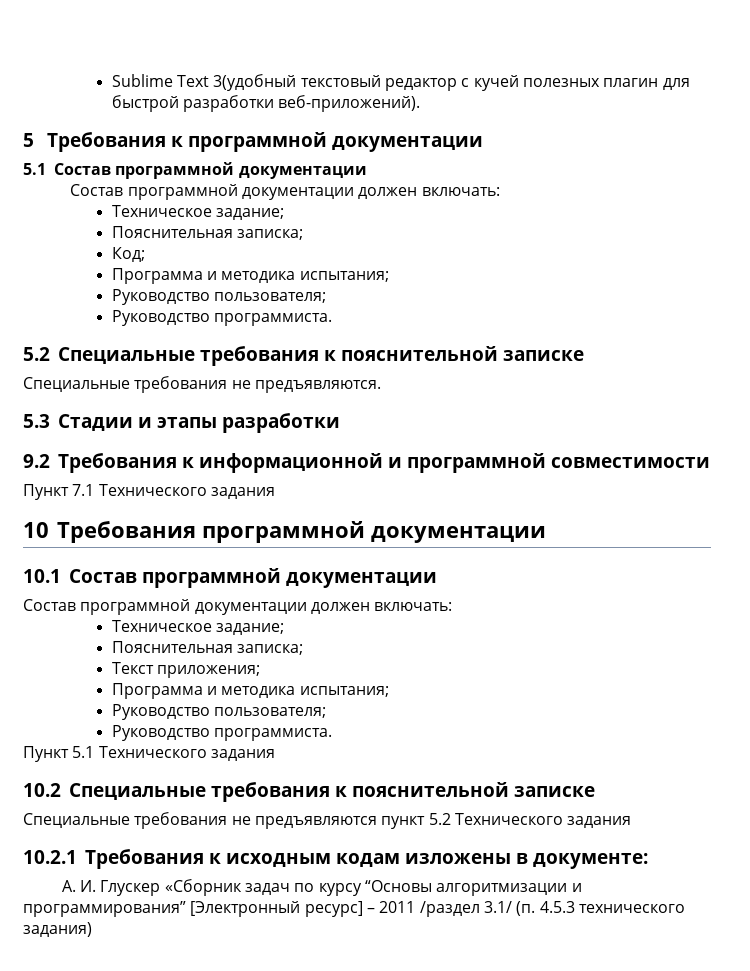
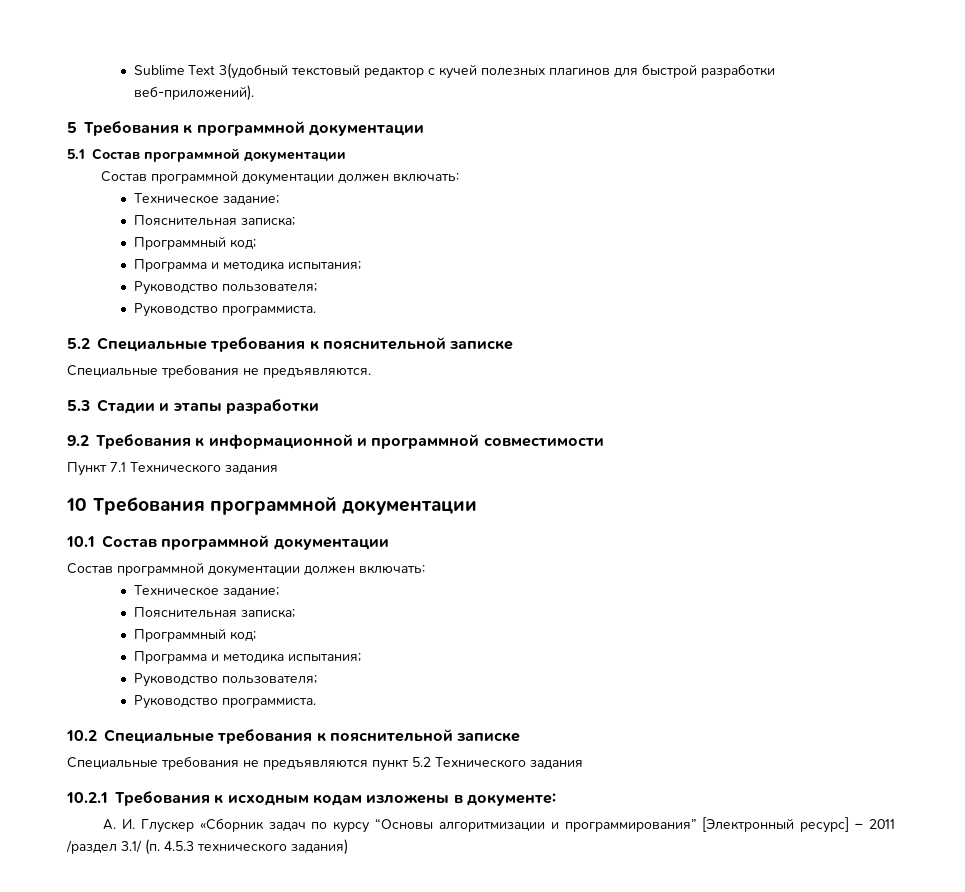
[603,78,659,87] плагин -> [548,68,610,76] плагинов
[111,247,145,262] Код; -> [133,236,256,250] Программный код;
[111,662,260,678] [111,683,389,699] [111,704,326,720] [111,725,332,741] [23,746,275,762] Текст приложения; // Программа и методика испытания; // Руководство пользователя; // Руководство программиста. // Пункт 5.1 Технического задания -> [133,628,256,642] [133,651,361,664] [133,673,317,687] [133,695,316,709] Программный код; // Программа и методика испытания; // Руководство пользователя; // Руководство программиста.

